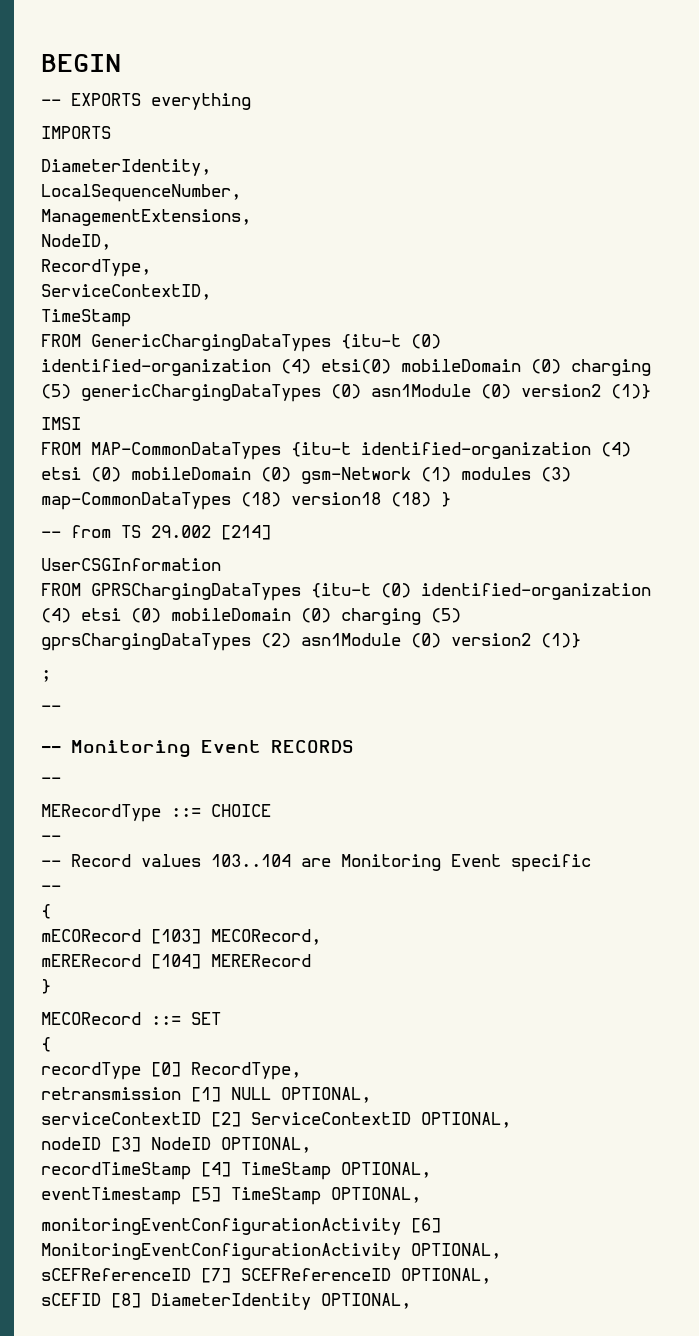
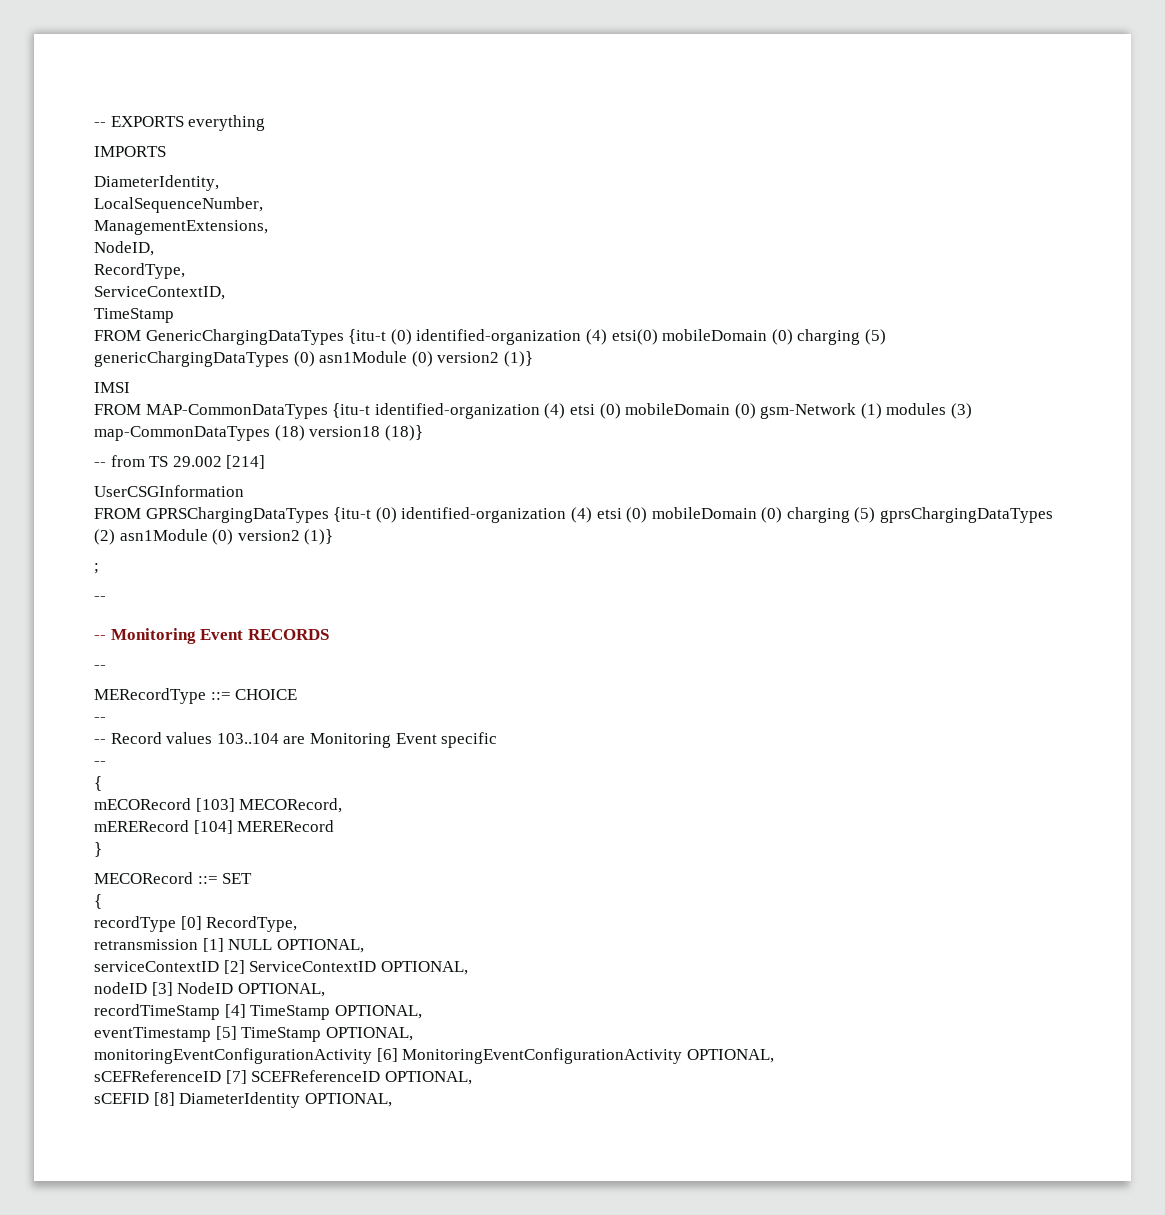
[41,54,121,72] BEGIN // -> (94, 124) none
[391,492,451,507] (18) } -> [384,425,423,441] (18)}

